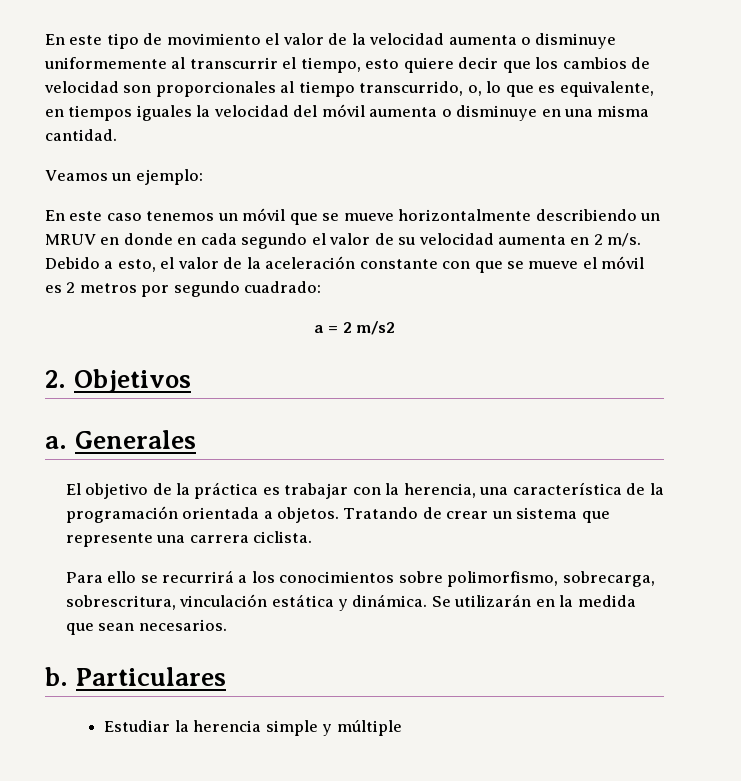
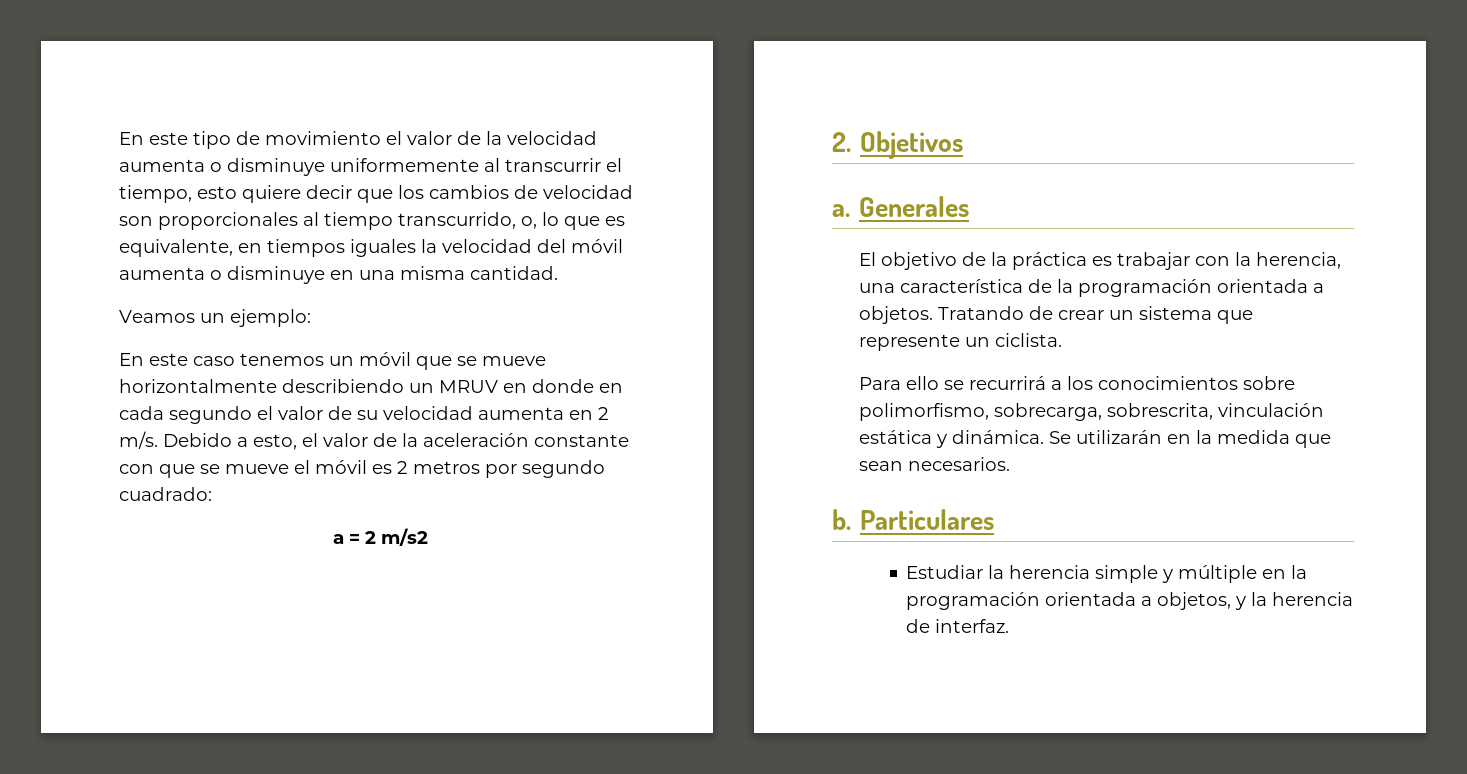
[156,535,249,543] una carrera -> [964,337,990,347] un
[65,595,176,610] sobrescritura, -> [1106,403,1213,420] sobrescrita,
(402, 728) none -> [1262,565,1308,579] [906,592,1354,610] [906,619,1010,633] en la programación orientada a objetos, y la herencia de interfaz.

